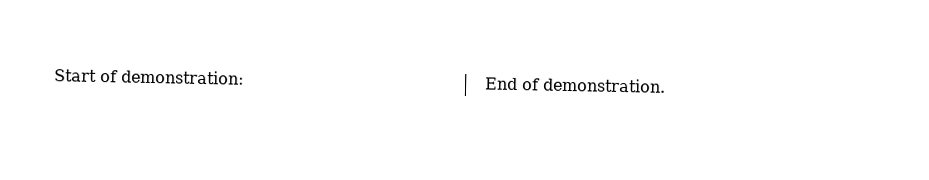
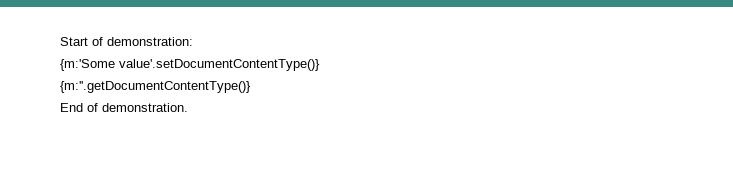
(244, 77) none -> [60,59,320,71] [60,81,251,93] // {m:'Some value'.setDocumentContentType()} // {m:''.getDocumentContentType()}

